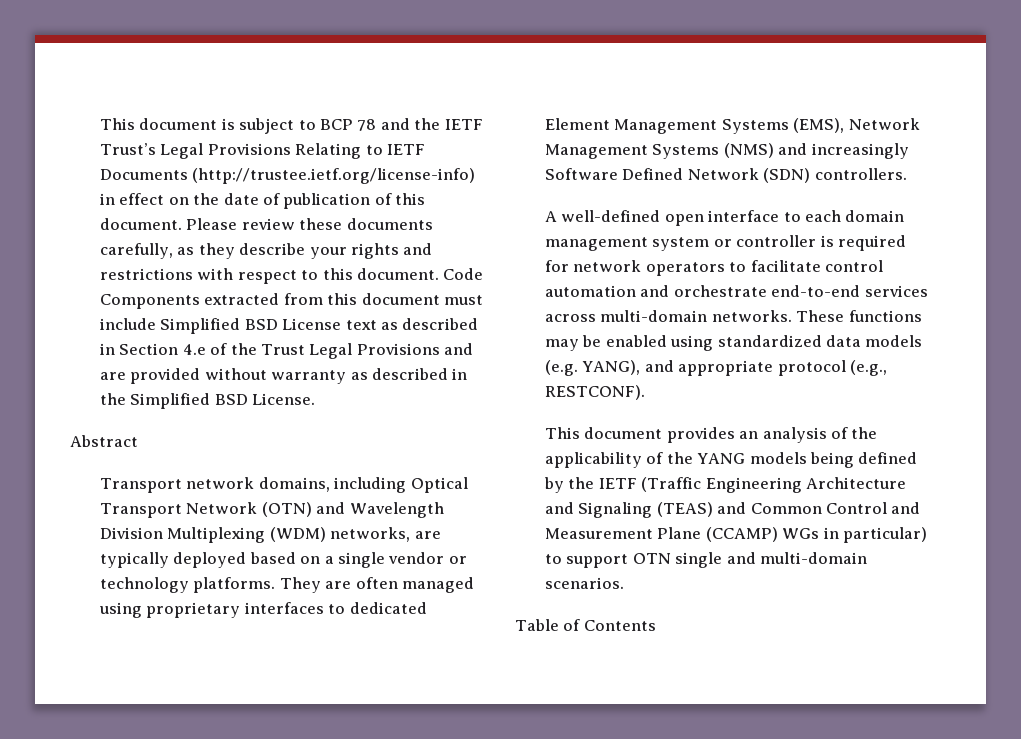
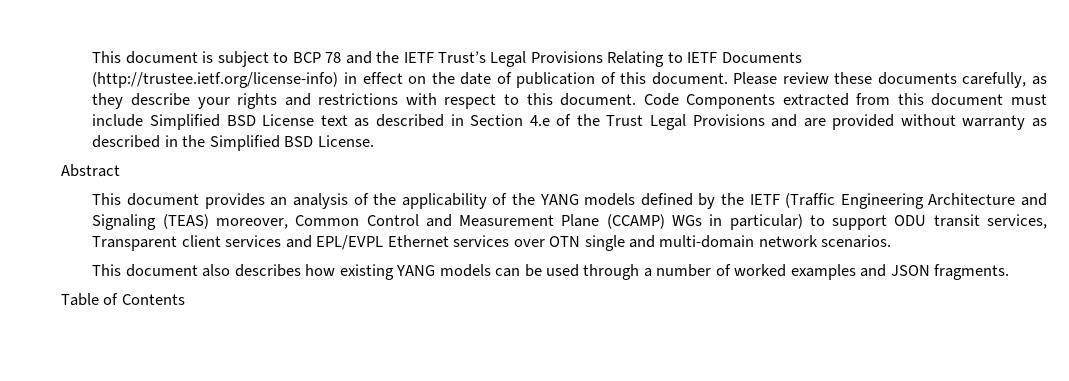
[99,477,468,493] [99,502,444,518] [99,527,441,543] [99,552,467,568] [99,577,475,593] [98,602,427,618] [544,118,920,134] [544,143,909,159] [544,168,907,183] [544,210,905,226] [544,235,907,251] [544,260,884,276] [544,285,928,297] [544,310,922,322] [544,335,923,351] [544,360,887,376] [544,385,645,400] // Transport network domains, including Optical Transport Network (OTN) and Wavelength Division Multiplexing (WDM) networks, are typically deployed based on a single vendor or technology platforms. They are often managed using proprietary interfaces to dedicated Element Management Systems (EMS), Network Management Systems (NMS) and increasingly Software Defined Network (SDN) controllers. // A well-defined open interface to each domain management system or controller is required for network operators to facilitate control automation and orchestrate end-to-end services across multi-domain networks. These functions may be enabled using standardized data models (e.g. YANG), and appropriate protocol (e.g., RESTCONF). -> (120, 170) none
[809,452,854,468] being -> (636, 199) none
[717,502,747,514] and -> [216,218,289,229] moreover,
(629, 561) none -> [894,214,1047,229] [92,235,545,251] ODU transit services, Transparent client services and EPL/EVPL Ethernet services over
(868, 558) none -> [758,235,818,247] network
(624, 583) none -> [92,264,1010,280] // This document also describes how existing YANG models can be used through a number of worked examples and JSON fragments.

